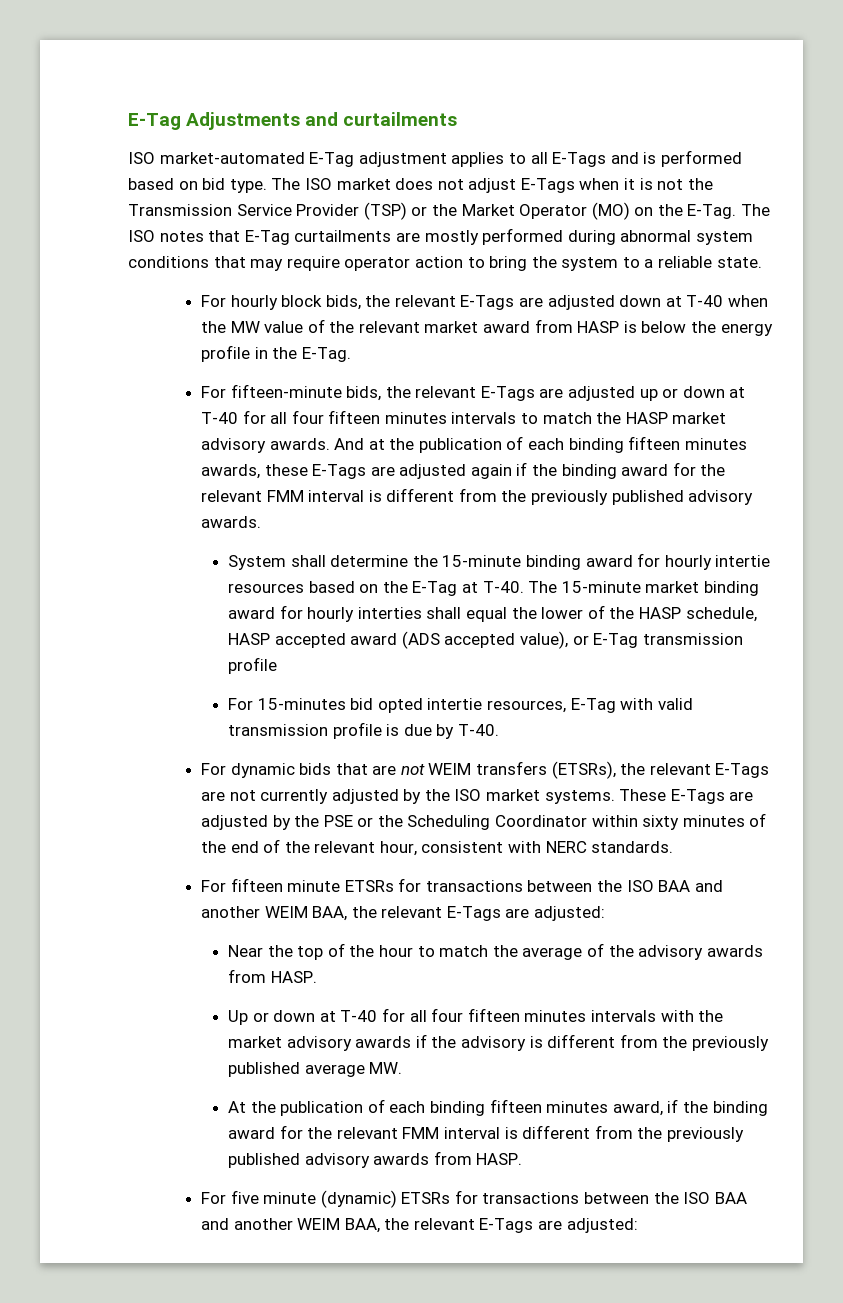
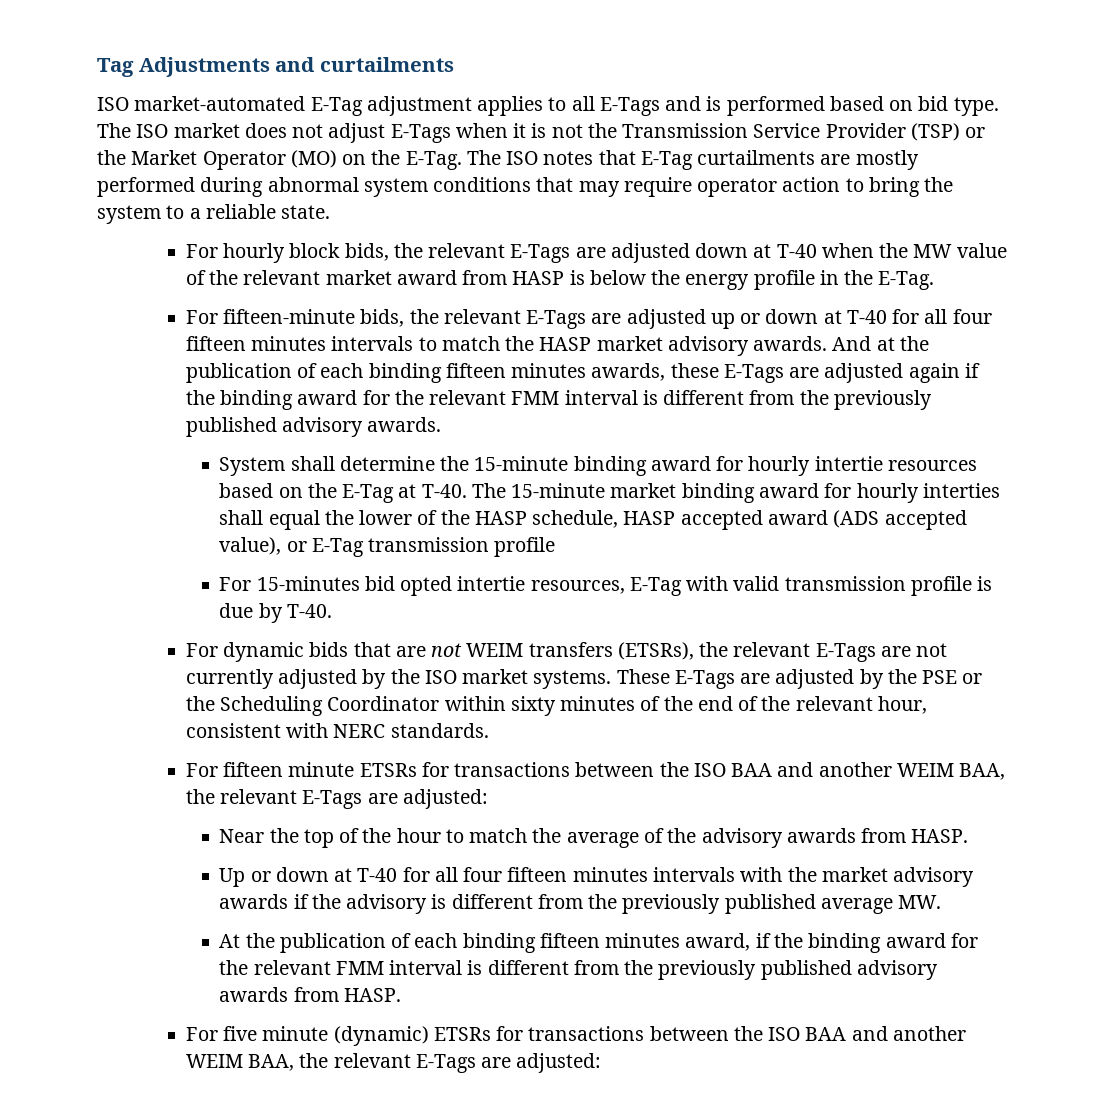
[128,113,181,130] E-Tag -> [97,58,134,77] Tag

